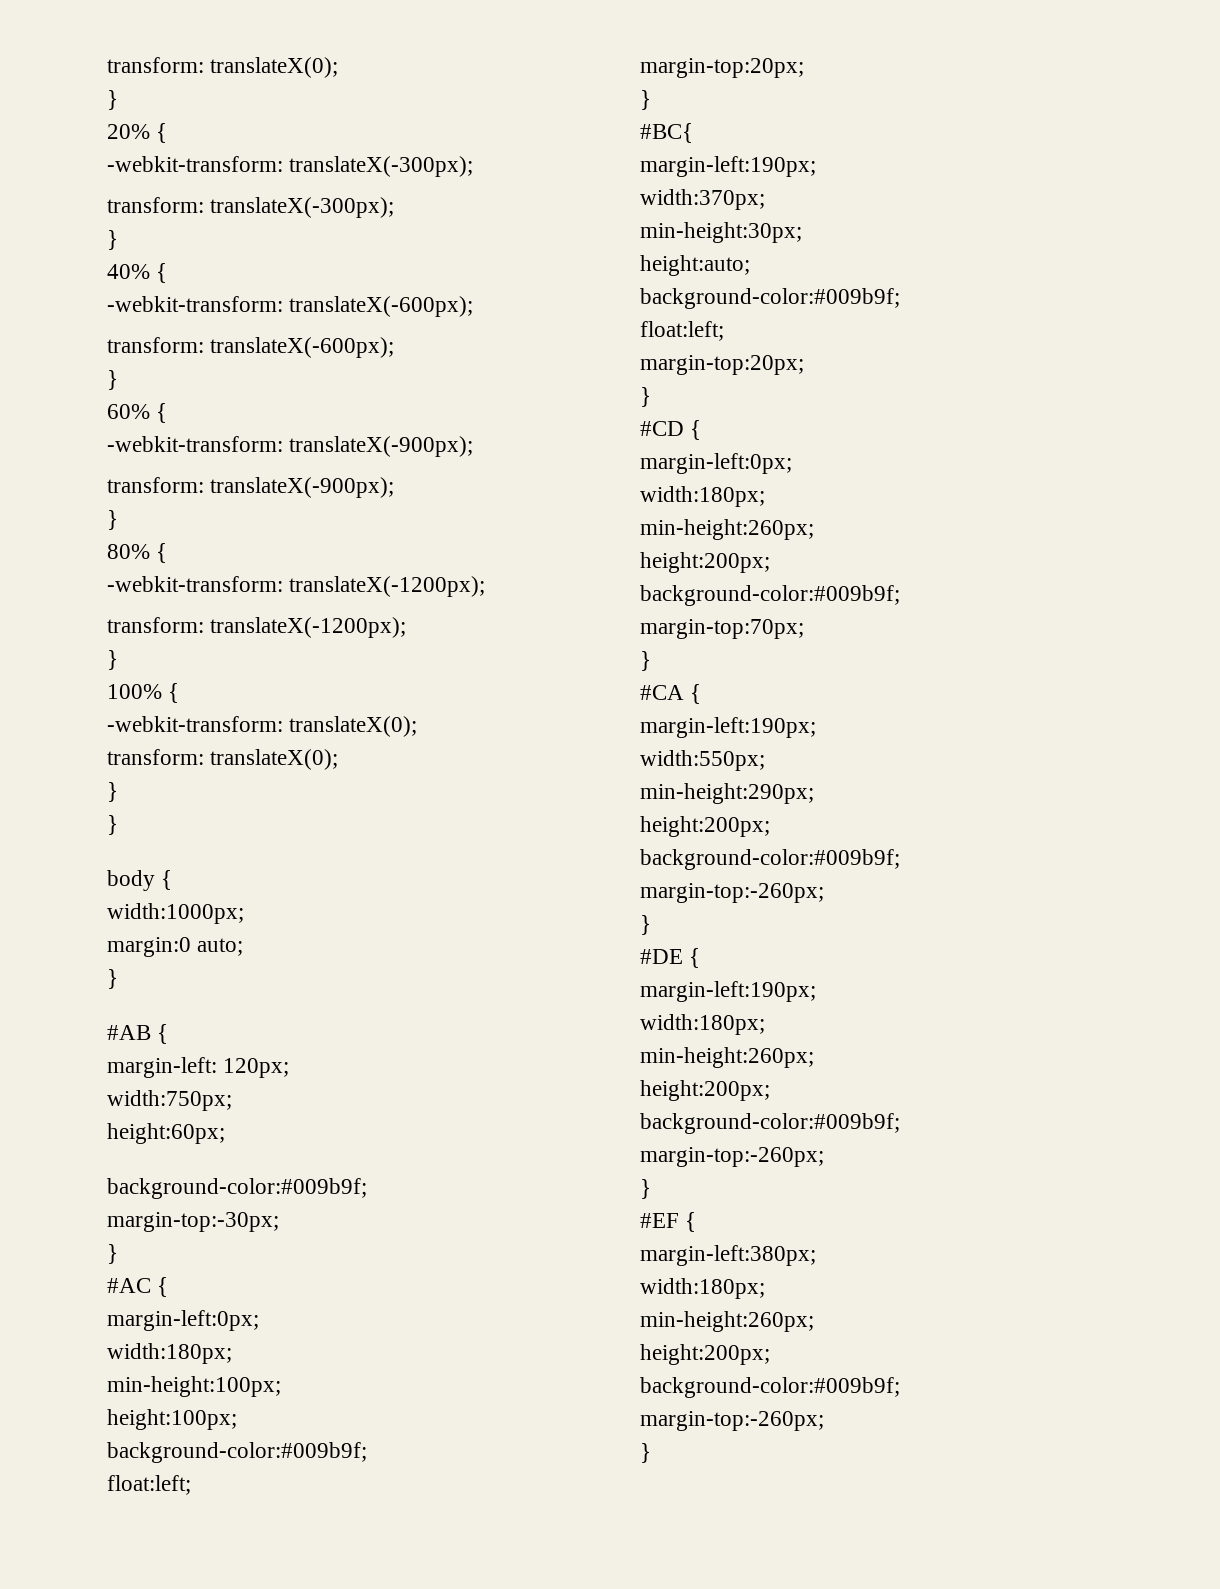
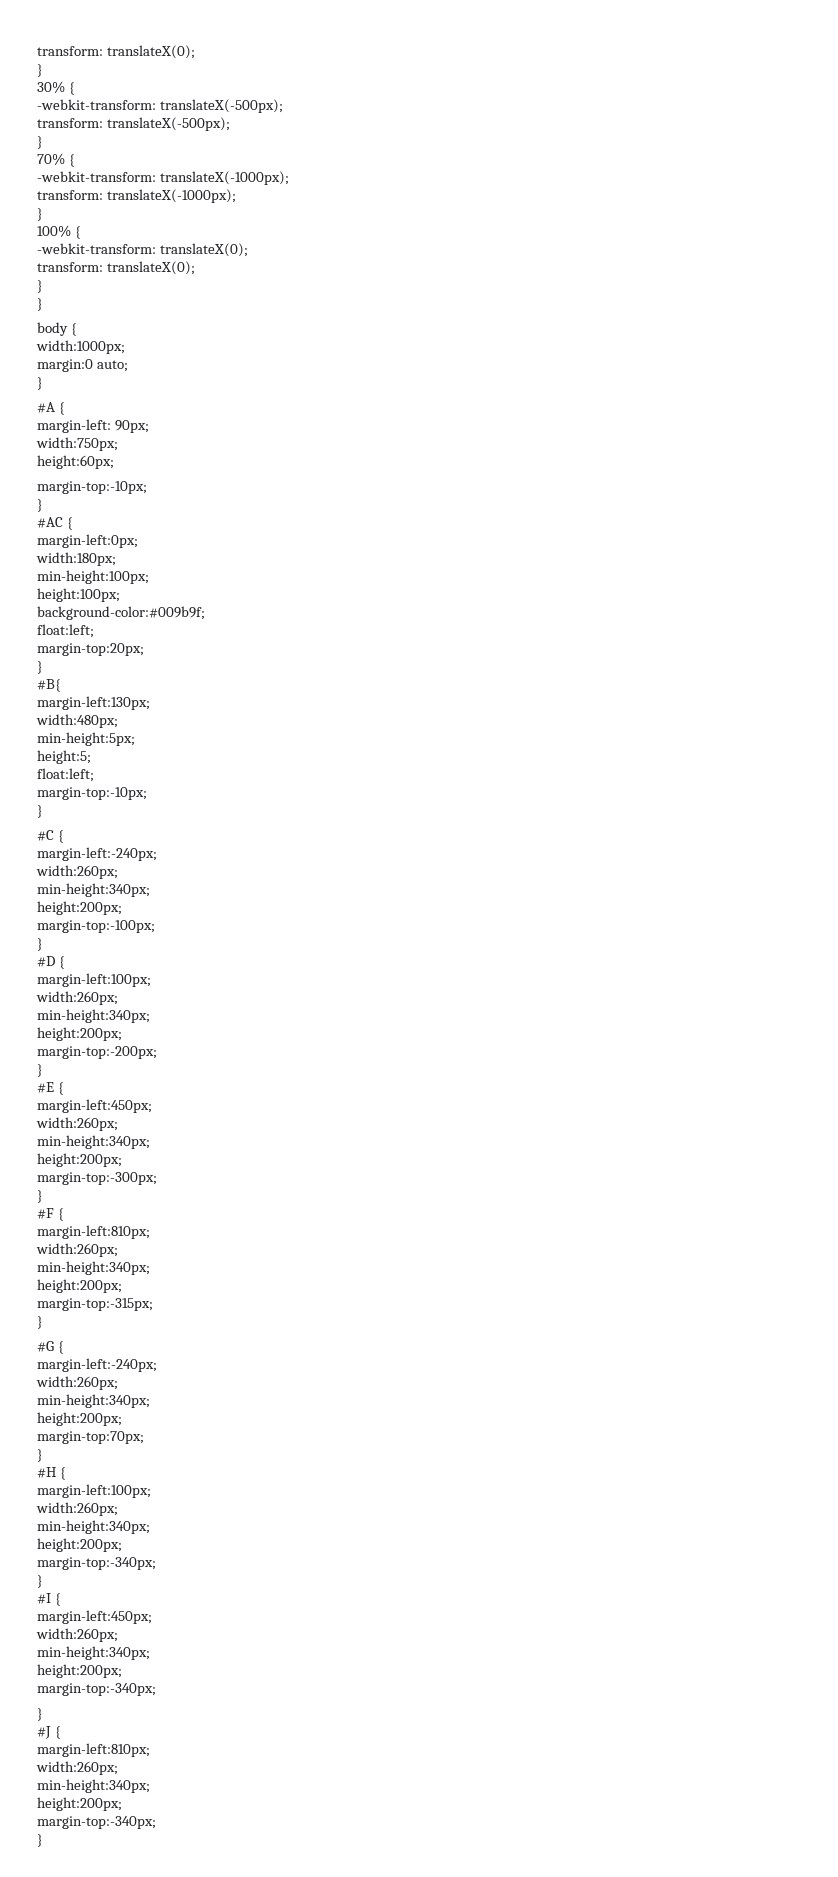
[107,57,339,78] [107,90,118,110] [107,123,168,143] [107,156,474,177] [107,197,395,218] [107,230,118,250] [107,263,168,283] [107,296,474,317] [107,337,395,358] [107,370,118,390] [107,403,168,423] [107,436,474,457] [107,477,395,498] [107,510,118,530] [107,543,168,563] [107,576,486,597] [107,617,407,638] transform: translateX(0); // } // 20% { // -webkit-transform: translateX(-300px); // transform: translateX(-300px); // } // 40% { // -webkit-transform: translateX(-600px); // transform: translateX(-600px); // } // 60% { // -webkit-transform: translateX(-900px); // transform: translateX(-900px); // } // 80% { // -webkit-transform: translateX(-1200px); // transform: translateX(-1200px); -> [37,45,195,59] [37,64,43,77] [37,81,75,95] [37,99,283,113] [37,117,230,131] [37,136,43,149] [37,153,75,167] [37,171,289,185] [37,189,236,203] transform: translateX(0); // } // 30% { // -webkit-transform: translateX(-500px); // transform: translateX(-500px); // } // 70% { // -webkit-transform: translateX(-1000px); // transform: translateX(-1000px);
[107,1025,151,1040] #AB -> [37,402,55,413] #A
[223,1058,290,1078] 120px; -> [114,420,149,433] 90px;
[107,1178,367,1199] [107,1212,279,1232] background-color:#009b9f; // margin-top:-30px; -> [37,481,147,494] margin-top:-10px;
[640,123,693,143] [640,156,816,177] [640,189,765,210] [640,222,802,243] [640,255,750,276] [640,288,900,309] [640,321,724,341] [640,355,804,375] [640,387,651,407] [640,420,702,440] [640,453,792,474] [640,486,765,507] [640,519,814,540] [640,552,770,573] [640,585,900,606] #BC{ // margin-left:190px; // width:370px; // min-height:30px; // height:auto; // background-color:#009b9f; // float:left; // margin-top:20px; // } // #CD { // margin-left:0px; // width:180px; // min-height:260px; // height:200px; // background-color:#009b9f; -> [37,679,61,692] [37,696,150,710] [36,714,118,728] [37,732,135,746] [37,750,91,764] [37,768,94,782] [37,787,147,800] [37,805,43,818] [37,830,64,843] [37,847,157,861] [36,865,118,879] [37,883,150,897] [37,901,122,915] [37,920,155,933] [37,938,43,951] [37,956,65,969] [37,973,151,987] [36,991,118,1005] [37,1009,150,1023] [37,1027,122,1041] [37,1046,157,1059] [37,1064,43,1077] [37,1082,64,1095] [37,1099,152,1113] [36,1117,118,1131] [37,1135,150,1149] [37,1153,122,1167] [37,1172,157,1185] [37,1190,43,1203] [37,1208,64,1221] [37,1225,150,1239] [36,1243,118,1257] [37,1261,150,1275] [37,1279,122,1293] [37,1298,153,1311] [37,1316,43,1329] [37,1341,64,1354] [37,1358,157,1372] [36,1376,118,1390] [37,1394,150,1408] [37,1412,122,1426] #B{ // margin-left:130px; // width:480px; // min-height:5px; // height:5; // float:left; // margin-top:-10px; // } // #C { // margin-left:-240px; // width:260px; // min-height:340px; // height:200px; // margin-top:-100px; // } // #D { // margin-left:100px; // width:260px; // min-height:340px; // height:200px; // margin-top:-200px; // } // #E { // margin-left:450px; // width:260px; // min-height:340px; // height:200px; // margin-top:-300px; // } // #F { // margin-left:810px; // width:260px; // min-height:340px; // height:200px; // margin-top:-315px; // } // #G { // margin-left:-240px; // width:260px; // min-height:340px; // height:200px;
[640,684,702,704] [640,717,816,738] [640,750,765,771] [640,783,814,804] [640,816,770,837] [640,849,900,870] [640,883,824,903] [640,915,651,935] [640,948,701,968] [640,981,816,1002] [640,1014,765,1035] [640,1047,814,1068] [640,1080,770,1101] [640,1113,900,1134] [640,1147,824,1167] [640,1179,651,1199] [640,1212,697,1232] [640,1245,816,1266] [640,1278,765,1299] [640,1311,814,1332] [640,1344,770,1365] [640,1377,900,1398] [640,1411,824,1431] #CA { // margin-left:190px; // width:550px; // min-height:290px; // height:200px; // background-color:#009b9f; // margin-top:-260px; // } // #DE { // margin-left:190px; // width:180px; // min-height:260px; // height:200px; // background-color:#009b9f; // margin-top:-260px; // } // #EF { // margin-left:380px; // width:180px; // min-height:260px; // height:200px; // background-color:#009b9f; // margin-top:-260px; -> [37,1467,66,1480] [37,1484,151,1498] [36,1502,118,1516] [37,1520,150,1534] [37,1538,122,1552] [37,1557,156,1570] [37,1575,43,1588] [37,1593,61,1606] [37,1610,152,1624] [36,1628,118,1642] [37,1646,150,1660] [37,1664,122,1678] [37,1683,156,1696] [37,1708,43,1721] [37,1726,61,1739] [37,1743,150,1757] [36,1761,118,1775] [37,1779,150,1793] [37,1797,122,1811] [37,1816,156,1829] #H { // margin-left:100px; // width:260px; // min-height:340px; // height:200px; // margin-top:-340px; // } // #I { // margin-left:450px; // width:260px; // min-height:340px; // height:200px; // margin-top:-340px; // } // #J { // margin-left:810px; // width:260px; // min-height:340px; // height:200px; // margin-top:-340px;

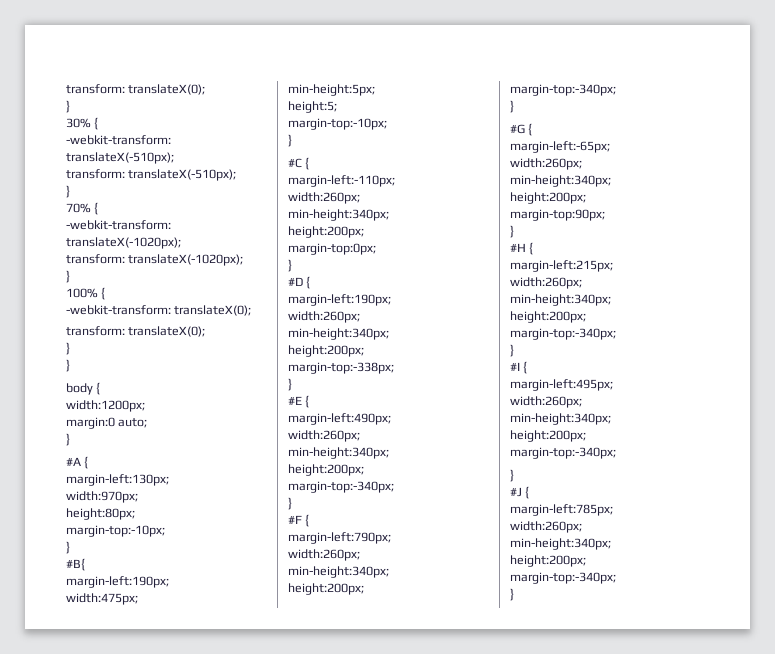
[159,99,283,113] [37,117,230,131] translateX(-500px); // transform: translateX(-500px); -> [66,152,174,164] [66,169,237,181] translateX(-510px); // transform: translateX(-510px);
[159,171,289,185] [37,189,236,203] translateX(-1000px); // transform: translateX(-1000px); -> [66,237,181,249] [66,254,244,266] translateX(-1020px); // transform: translateX(-1020px);
[36,340,125,354] width:1000px; -> [66,400,145,412] width:1200px;
[37,419,149,433] [36,437,118,451] [37,455,114,469] [37,481,147,494] [37,499,43,512] [37,517,73,530] [37,534,138,548] [36,552,116,566] [37,570,149,584] [37,588,120,602] [37,606,205,620] [37,624,94,638] [37,643,144,656] margin-left: 90px; // width:750px; // height:60px; // margin-top:-10px; // } // #AC { // margin-left:0px; // width:180px; // min-height:100px; // height:100px; // background-color:#009b9f; // float:left; // margin-top:20px; -> [66,474,169,486] [66,491,138,503] [66,508,135,520] [66,525,165,537] margin-left:130px; // width:970px; // height:80px; // margin-top:-10px;
[37,696,150,710] [36,714,118,728] margin-left:130px; // width:480px; -> [66,576,169,588] [66,593,138,605] margin-left:190px; // width:475px;
[37,768,94,782] // float:left; -> (337, 107) none
[37,847,157,861] [36,865,118,879] [37,883,150,897] [37,901,122,915] [37,920,155,933] margin-left:-240px; // width:260px; // min-height:340px; // height:200px; // margin-top:-100px; -> [288,175,395,187] [288,192,360,204] [288,209,389,221] [288,226,364,238] [288,243,376,255] margin-left:-110px; // width:260px; // min-height:340px; // height:200px; // margin-top:0px;
[37,973,151,987] [36,991,118,1005] [37,1009,150,1023] [37,1027,122,1041] [37,1046,157,1059] margin-left:100px; // width:260px; // min-height:340px; // height:200px; // margin-top:-200px; -> [288,294,391,306] [288,311,360,323] [288,328,389,340] [288,345,364,357] [288,362,394,374] margin-left:190px; // width:260px; // min-height:340px; // height:200px; // margin-top:-338px;
[37,1099,152,1113] [36,1117,118,1131] [37,1135,150,1149] [37,1153,122,1167] [37,1172,157,1185] margin-left:450px; // width:260px; // min-height:340px; // height:200px; // margin-top:-300px; -> [288,413,391,425] [288,430,360,442] [288,447,389,459] [288,464,364,476] [288,481,394,493] margin-left:490px; // width:260px; // min-height:340px; // height:200px; // margin-top:-340px;
[37,1225,150,1239] [36,1243,118,1257] [37,1261,150,1275] [37,1279,122,1293] [37,1298,153,1311] margin-left:810px; // width:260px; // min-height:340px; // height:200px; // margin-top:-315px; -> [288,532,391,544] [288,549,360,561] [288,566,389,578] [288,583,364,595] [510,84,616,96] margin-left:790px; // width:260px; // min-height:340px; // height:200px; // margin-top:-340px;
[37,1358,157,1372] [36,1376,118,1390] [37,1394,150,1408] [37,1412,122,1426] [37,1431,144,1444] margin-left:-240px; // width:260px; // min-height:340px; // height:200px; // margin-top:70px; -> [510,141,610,153] [510,158,582,170] [510,175,611,187] [510,192,586,204] [510,209,605,221] margin-left:-65px; // width:260px; // min-height:340px; // height:200px; // margin-top:90px;
[37,1484,151,1498] margin-left:100px; -> [510,260,613,272] margin-left:215px;
[37,1610,152,1624] margin-left:450px; -> [510,379,613,391] margin-left:495px;
[37,1743,150,1757] margin-left:810px; -> [510,504,613,516] margin-left:785px;

